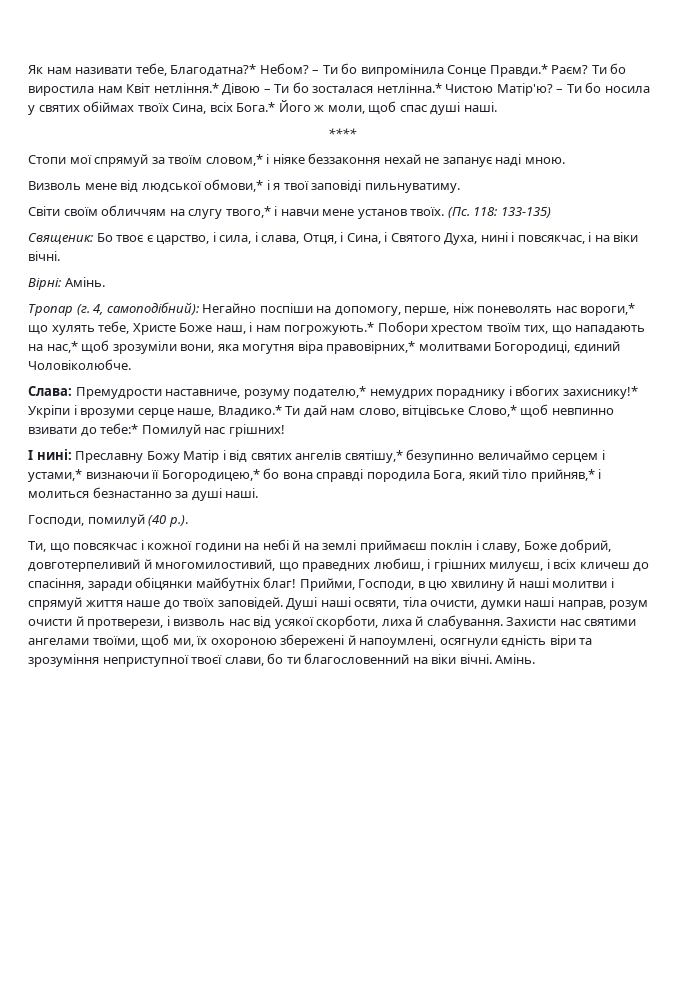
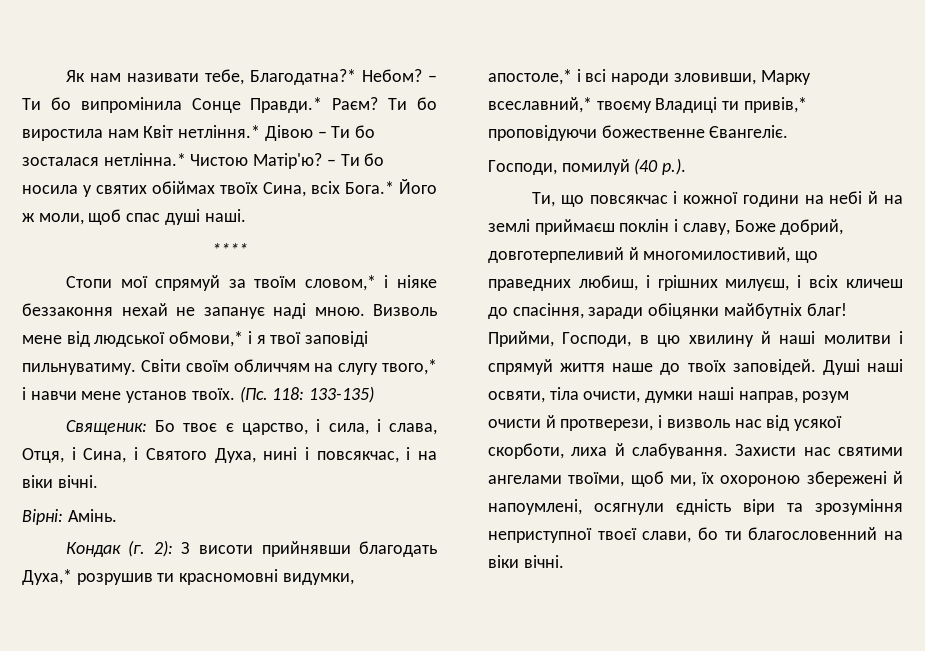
(565, 160) // -> (365, 311) none
(460, 188) // -> (136, 369) none
[28,302,636,316] [28,321,646,335] [28,340,620,354] [28,359,131,370] [28,385,638,399] [28,404,614,418] [28,423,285,437] [28,449,605,463] [28,468,602,482] [28,487,259,501] Тропар (г. 4, самоподібний): Негайно поспіши на допомогу, перше, ніж поневолять нас вороги,* що хулять тебе, Христе Боже наш, і нам погрожують.* Побори хрестом твоїм тих, що нападають на нас,* щоб зрозуміли вони, яка могутня віра правовірних,* молитвами Богородиці, єдиний Чоловіколюбче. // Слава: Премудрости наставниче, розуму подателю,* немудрих пораднику і вбогих захиснику!* Укріпи і врозуми серце наше, Владико.* Ти дай нам слово, вітцівське Слово,* щоб невпинно взивати до тебе:* Помилуй нас грішних! // І нині: Преславну Божу Матір і від святих ангелів святішу,* безупинно величаймо серцем і устами,* визнаючи її Богородицею,* бо вона справді породила Бога, який тіло прийняв,* і молиться безнастанно за душі наші. -> [65,540,437,557] [22,569,354,585] [488,69,811,85] [488,97,807,113] [488,125,789,141] Кондак (г. 2): З висоти прийнявши благодать Духа,* розрушив ти красномовні видумки, апостоле,* і всі народи зловивши, Марку всеславний,* твоєму Владиці ти привів,* проповідуючи божественне Євангеліє.
[495,654,536,664] Амінь. -> (564, 561) none

